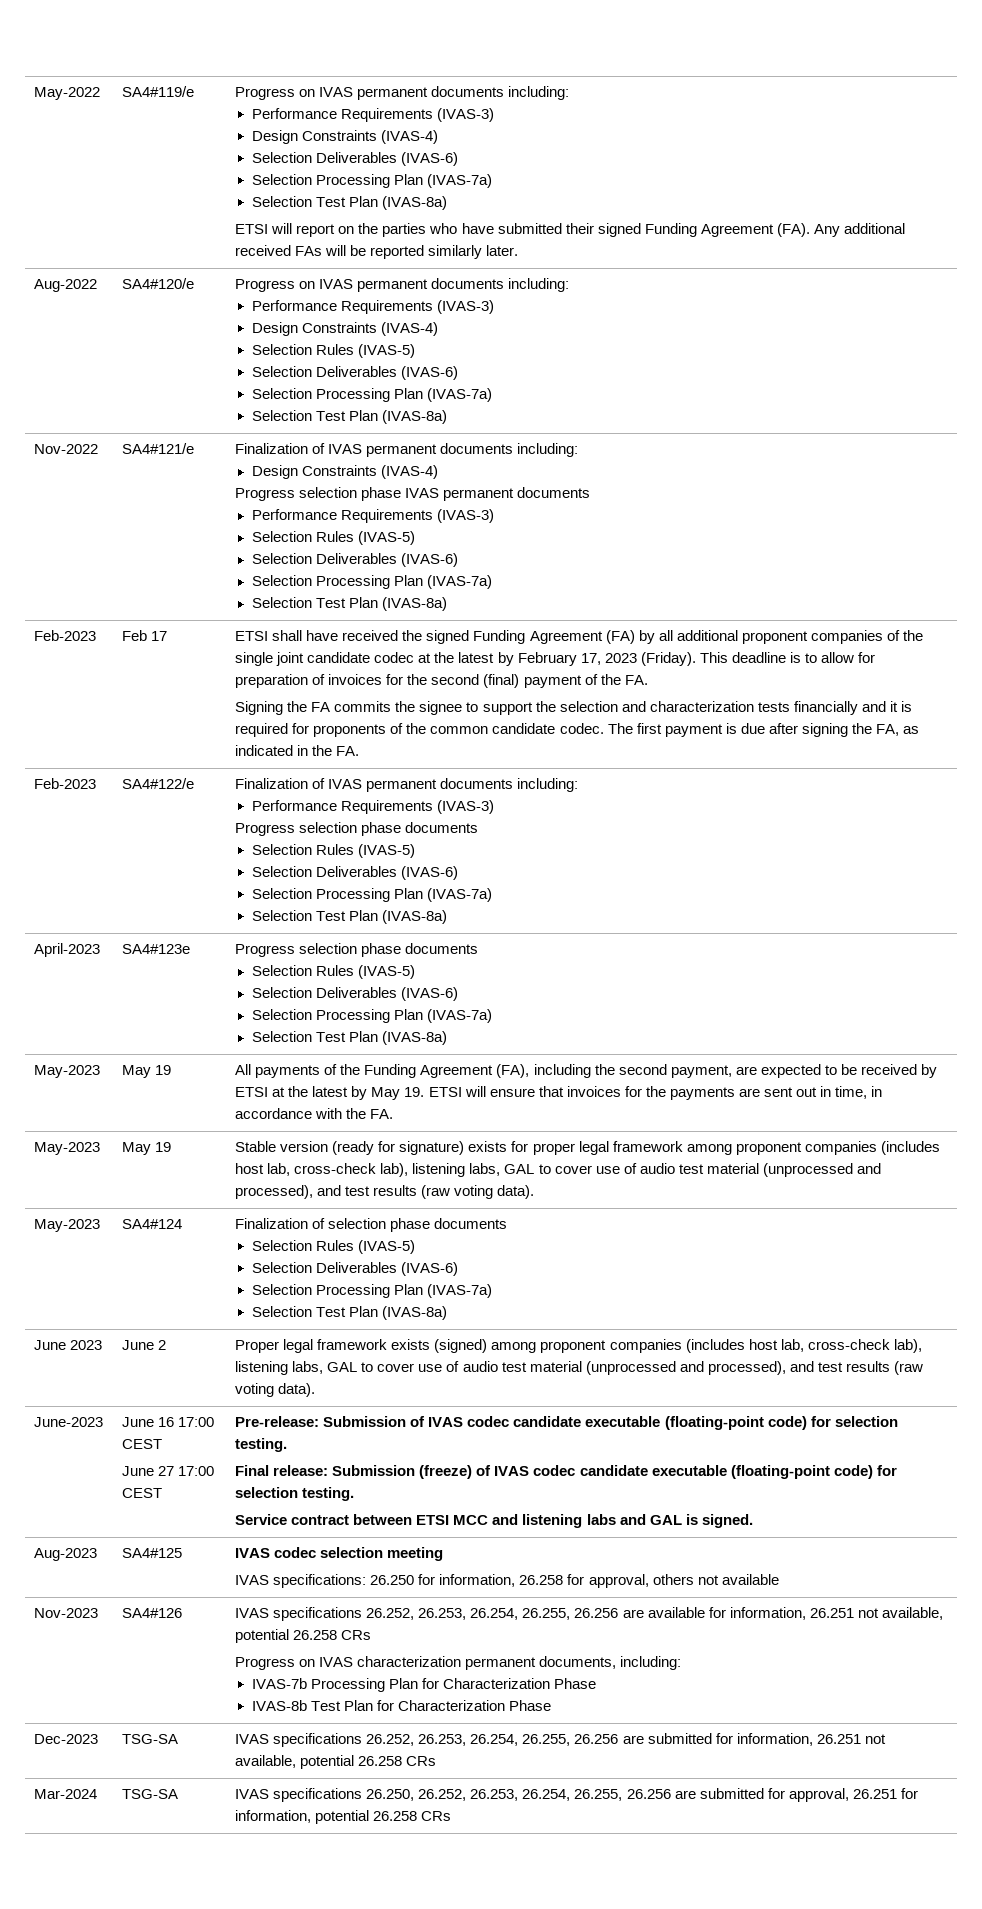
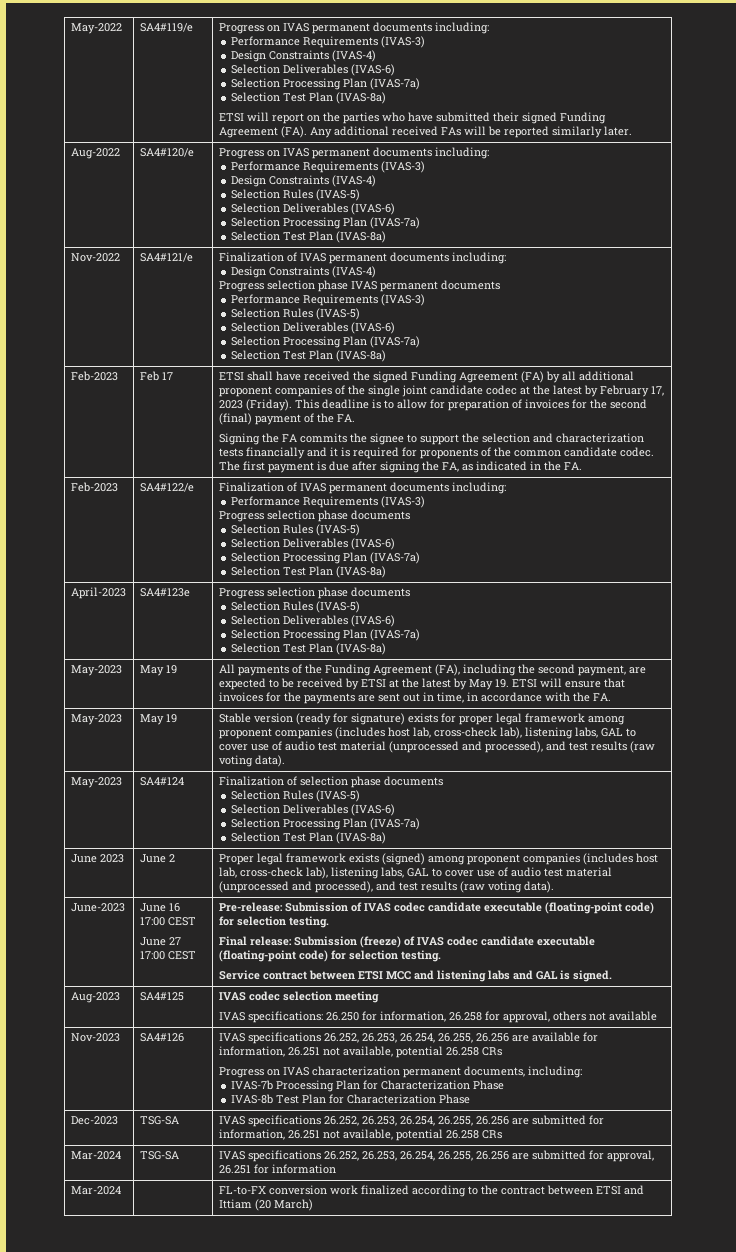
[366,1789,415,1801] 26.250, -> (321, 1156) none
[235,1810,452,1824] information, potential 26.258 CRs -> [271,1164,336,1174] [70,1186,121,1195] [218,1185,644,1197] [218,1199,313,1211] information // Mar-2024 | | FL-to-FX conversion work finalized according to the contract between ETSI and Ittiam (20 March)

